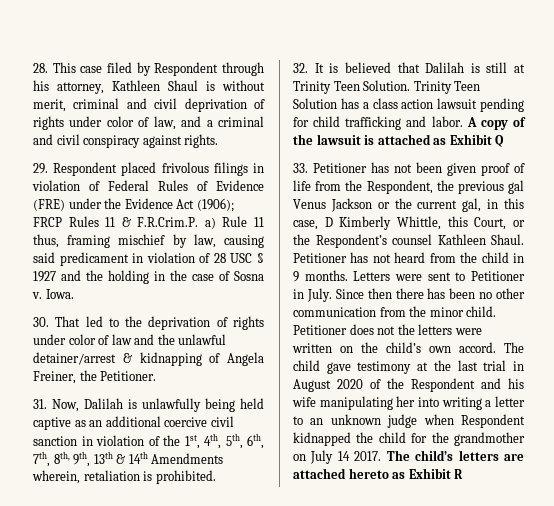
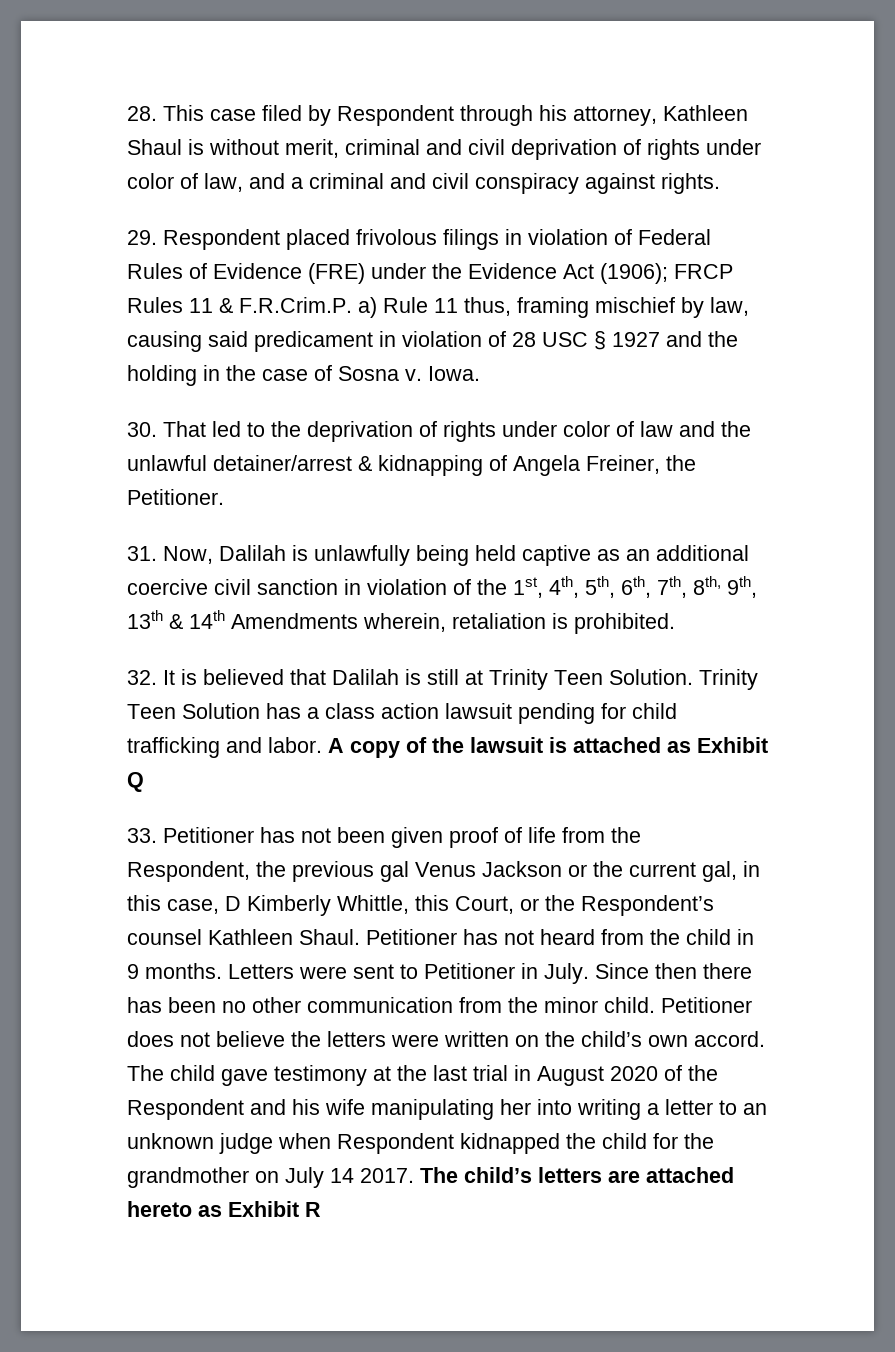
(396, 330) none -> [216,1031,285,1047] believe

